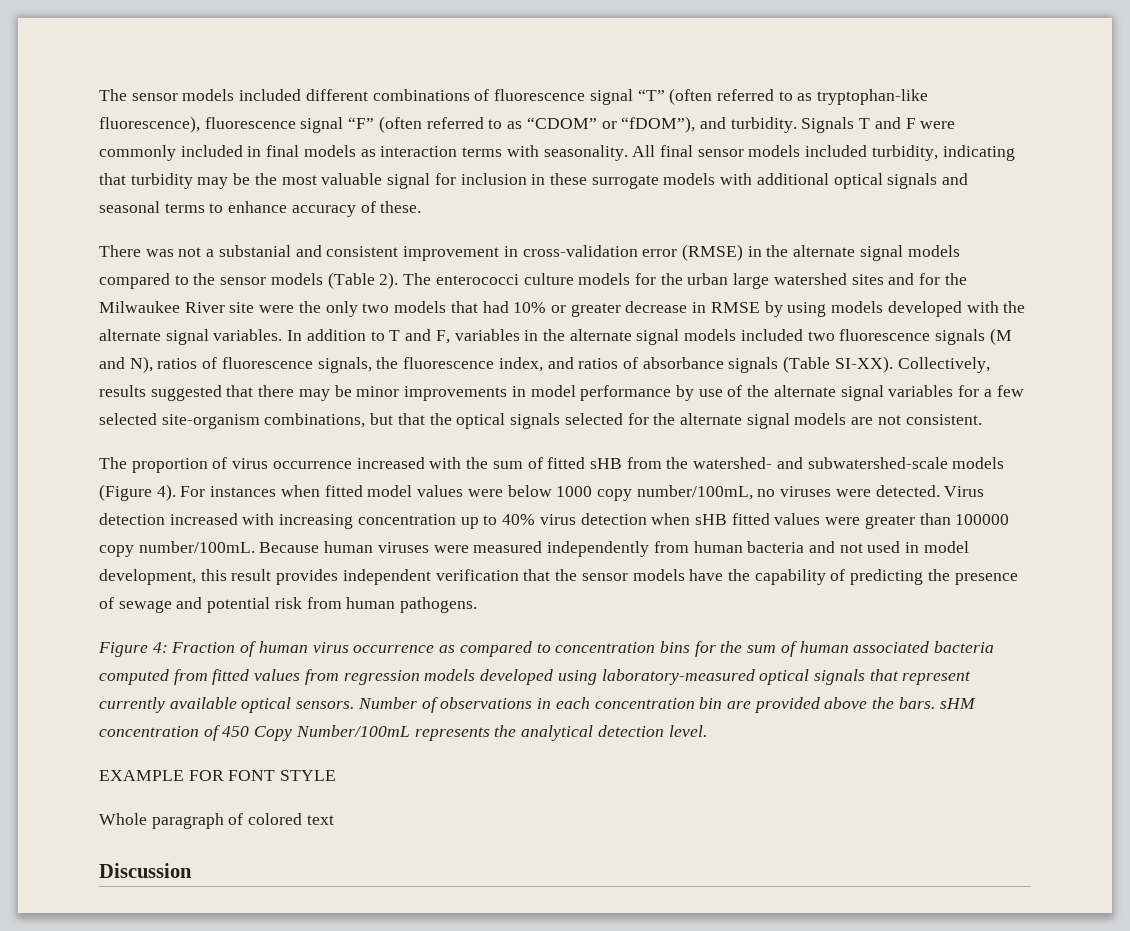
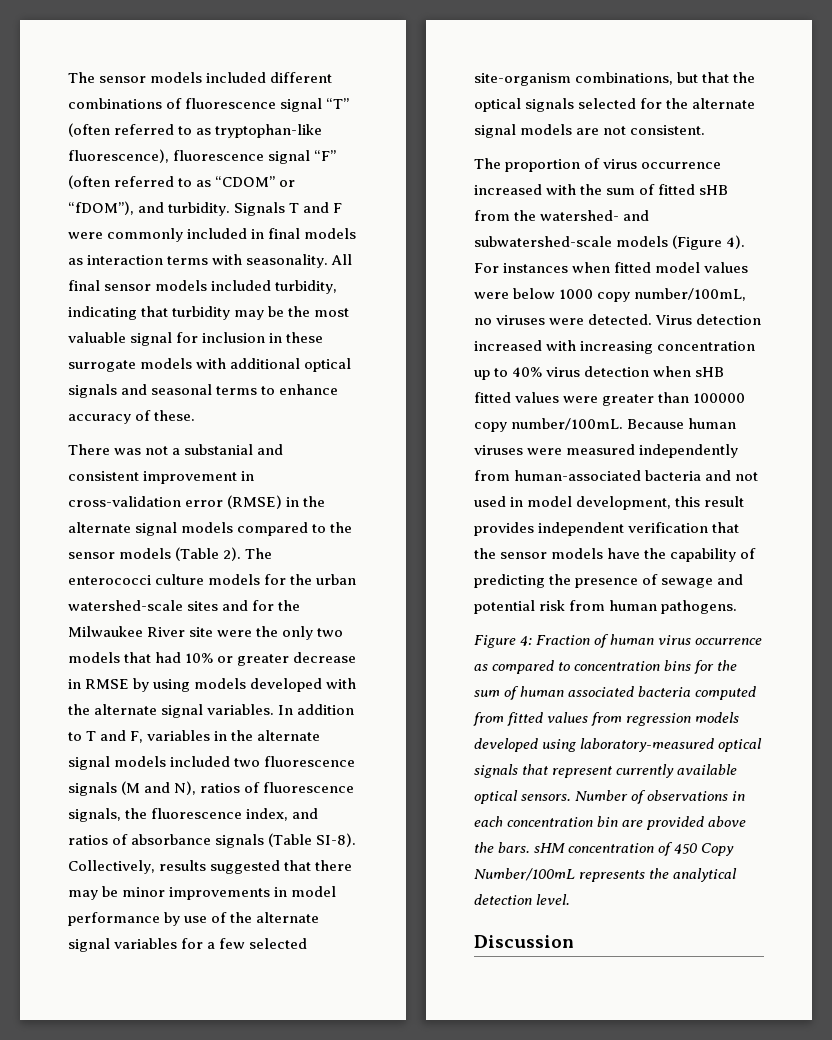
[733,273,847,289] large watershed -> [68,600,183,611] watershed-scale
[834,356,893,373] SI-XX). -> [316,833,357,847] SI-8).
[693,541,743,553] human -> [514,470,642,481] human-associated
[99,770,337,781] [99,813,334,829] // EXAMPLE FOR FONT STYLE // Whole paragraph of colored text -> (571, 899) none

